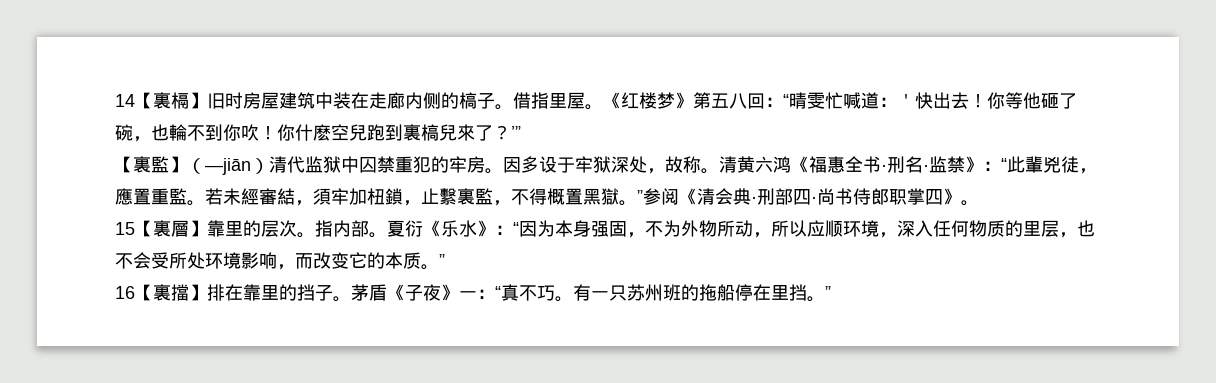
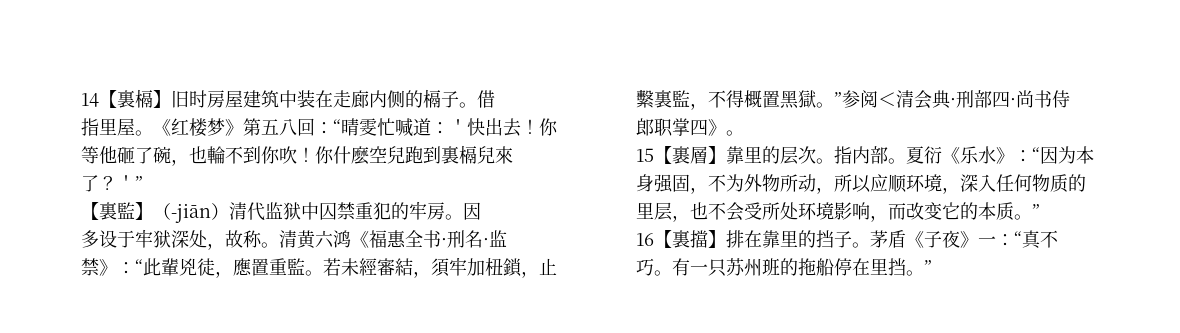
[459,92,477,109] 槁 -> [423,89,441,108] 槅
(531, 100) none -> (495, 99) //
(1005, 100) none -> (558, 127) //
[421,124,439,141] 槁 -> [459,145,477,164] 槅
[475,125,521,141] 了？’” -> [81,174,143,192] // 了？＇”
[205,158,251,175] —jiān -> [171,203,211,223] -jiān
(521, 165) none -> (481, 211) //
(947, 164) none -> (507, 238) //
(439, 196) none -> (557, 266) //
[679,188,697,205] 《 -> [878,92,896,106] ＜
(871, 196) none -> (1070, 99) //
[153,220,171,237] 裏 -> [672,146,691,164] 裹
(573, 228) none -> (1094, 155) //
(1023, 228) none -> (1086, 183) //
(537, 293) none -> (1058, 239) //

